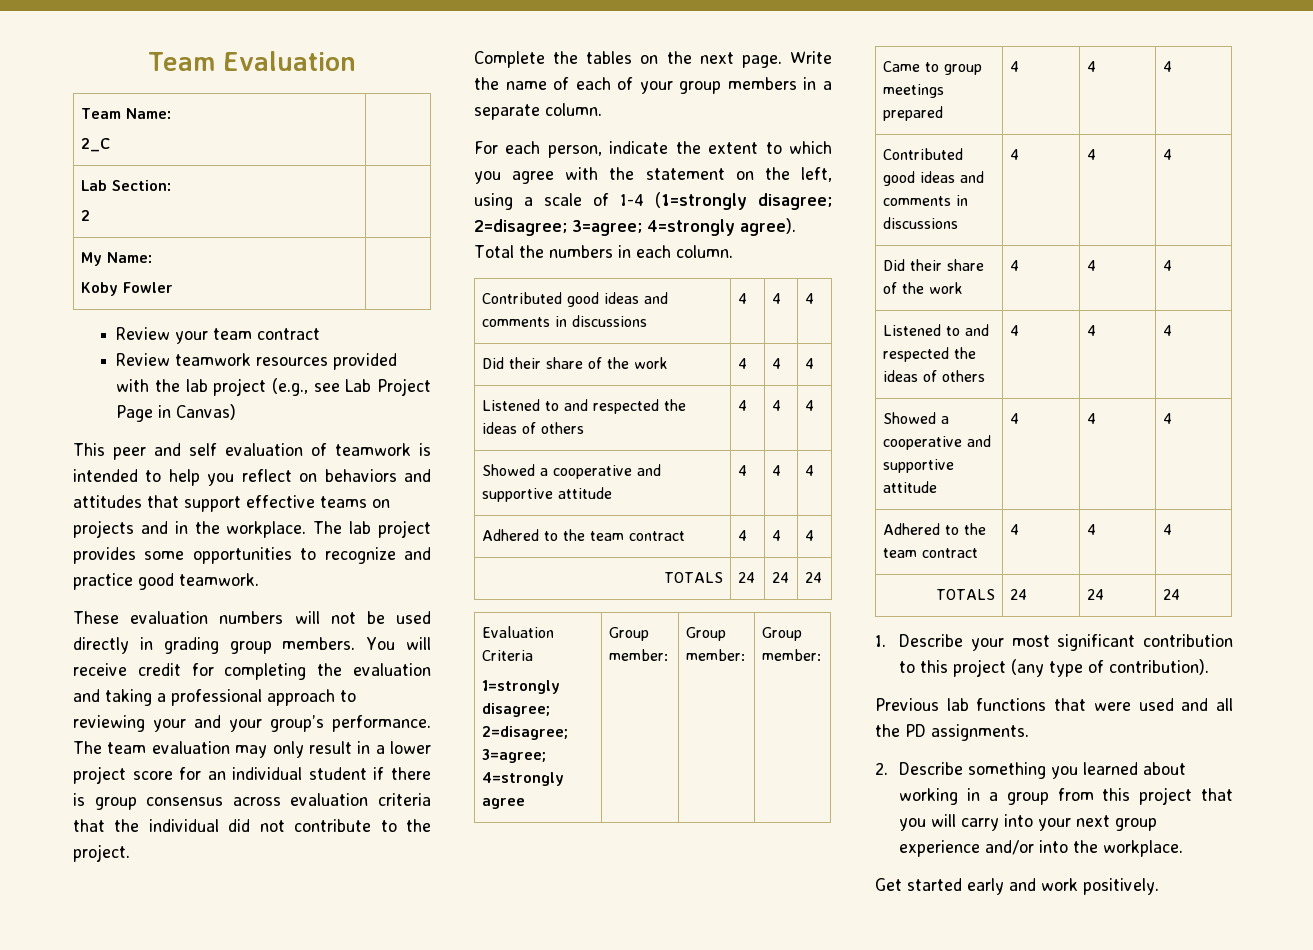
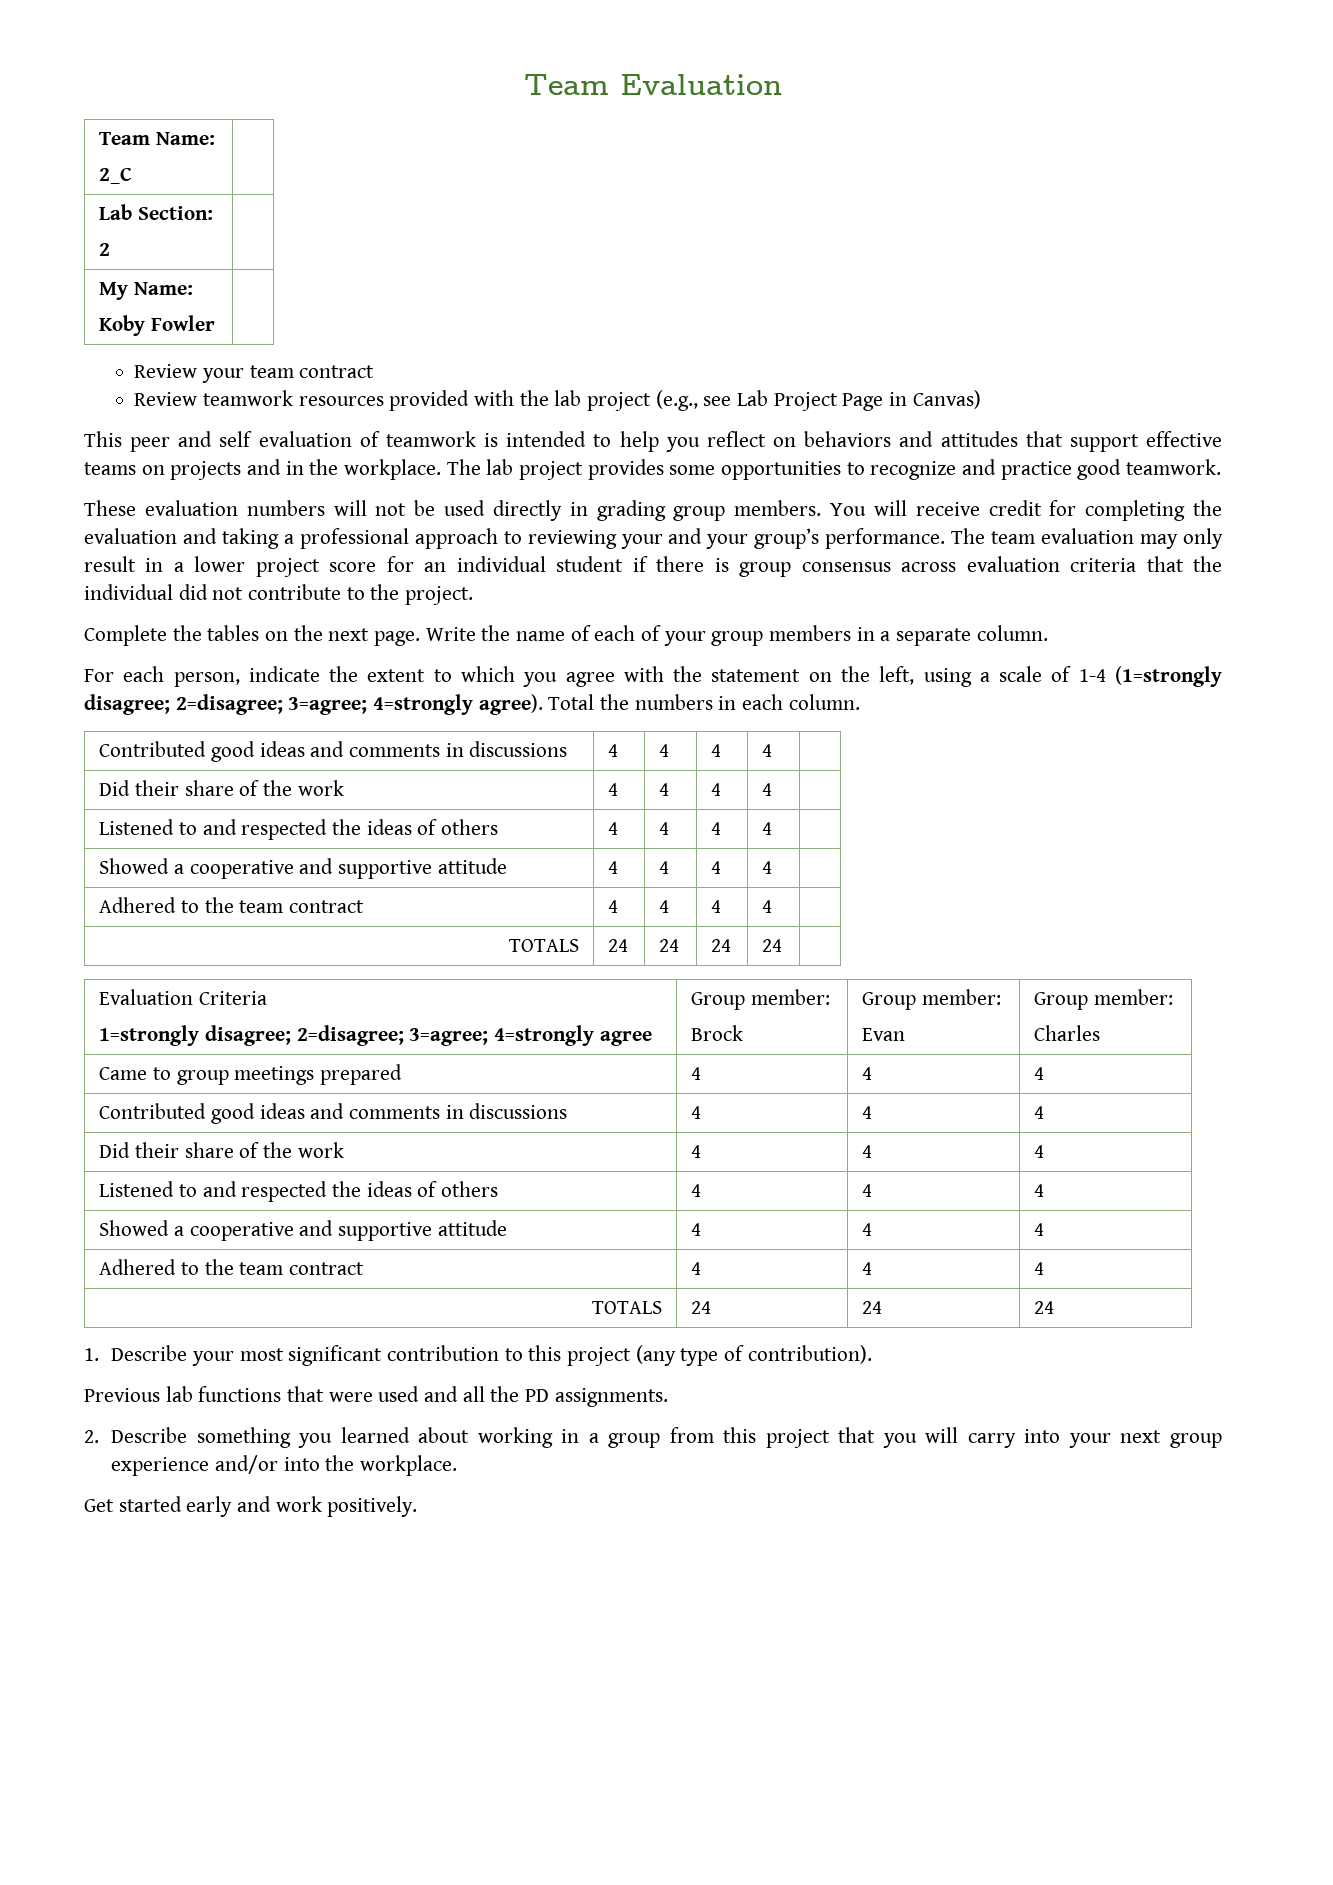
[481,357,668,369] [737,358,747,369] [771,358,781,369] [804,358,814,369] // Did their share of the work | 4 | 4 | 4 -> [762,744,773,757] [99,780,344,796] [608,783,619,796] [659,783,670,796] [711,783,722,796] [762,783,773,796] | 4 | // Did their share of the work | 4 | 4 | 4 | 4 |
[481,464,661,479] [481,487,612,502] [737,465,747,476] [771,465,781,476] [804,465,814,476] [481,529,685,541] [737,530,747,541] [771,530,781,541] [804,530,814,541] [664,572,724,583] [737,572,755,583] [771,572,789,583] [804,572,822,583] // Showed a cooperative and supportive attitude | 4 | 4 | 4 // Adhered to the team contract | 4 | 4 | 4 // TOTALS | 24 | 24 | 24 -> [762,822,773,835] [99,858,507,879] [608,861,619,874] [659,861,670,874] [711,861,722,874] [762,861,773,874] [99,897,364,913] [608,900,619,913] [659,900,670,913] [711,900,722,913] [762,900,773,913] [508,939,579,952] [608,939,629,952] [659,939,680,952] [711,939,732,952] [762,939,783,952] | 4 | // Showed a cooperative and supportive attitude | 4 | 4 | 4 | 4 | // Adhered to the team contract | 4 | 4 | 4 | 4 | // TOTALS | 24 | 24 | 24 | 24 |
[685,627,726,641] [685,649,745,661] [761,627,802,641] [761,649,821,661] | Group member: | Group member: -> [691,1025,744,1041] [862,989,1001,1010] [862,1028,906,1041] [1034,989,1173,1010] [1034,1025,1101,1041] // Brock | Group member: // Evan | Group member: // Charles

